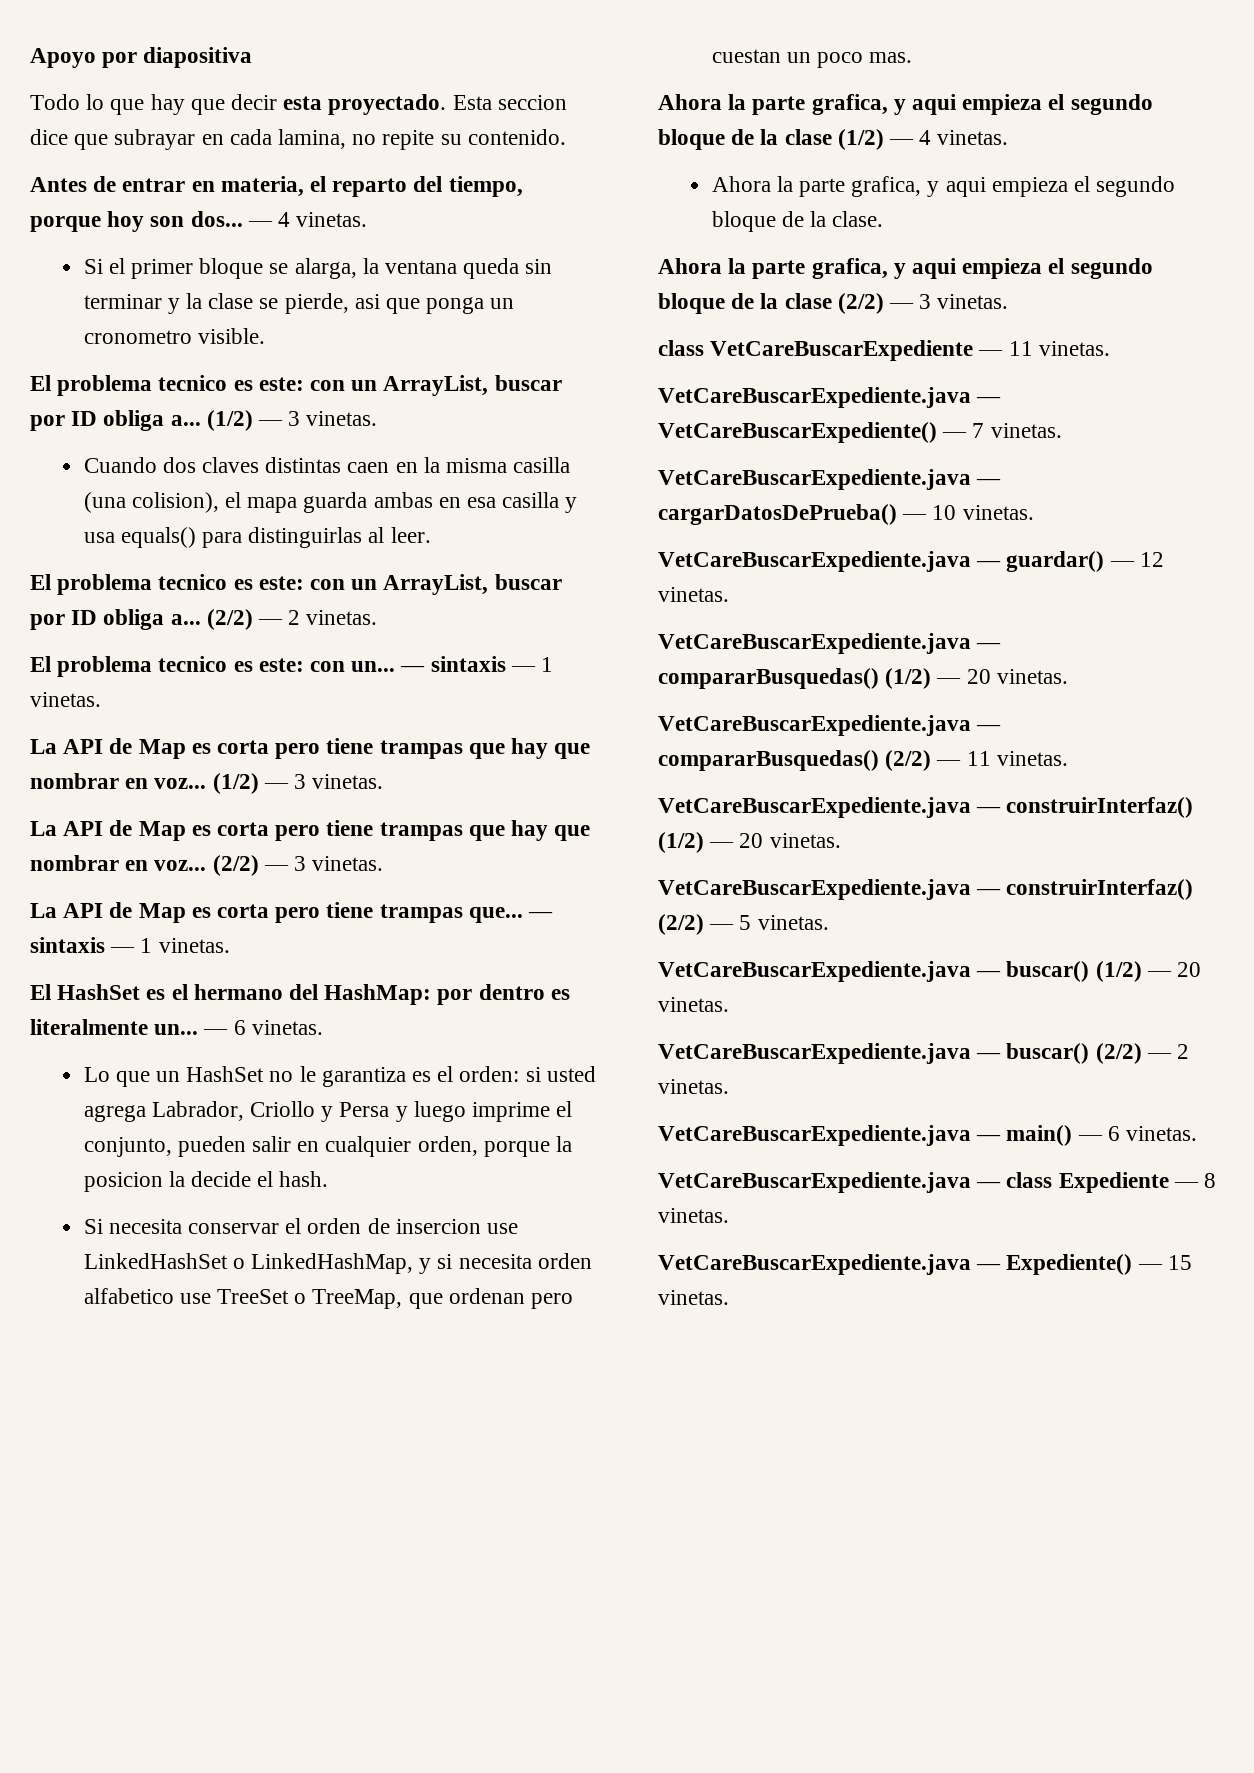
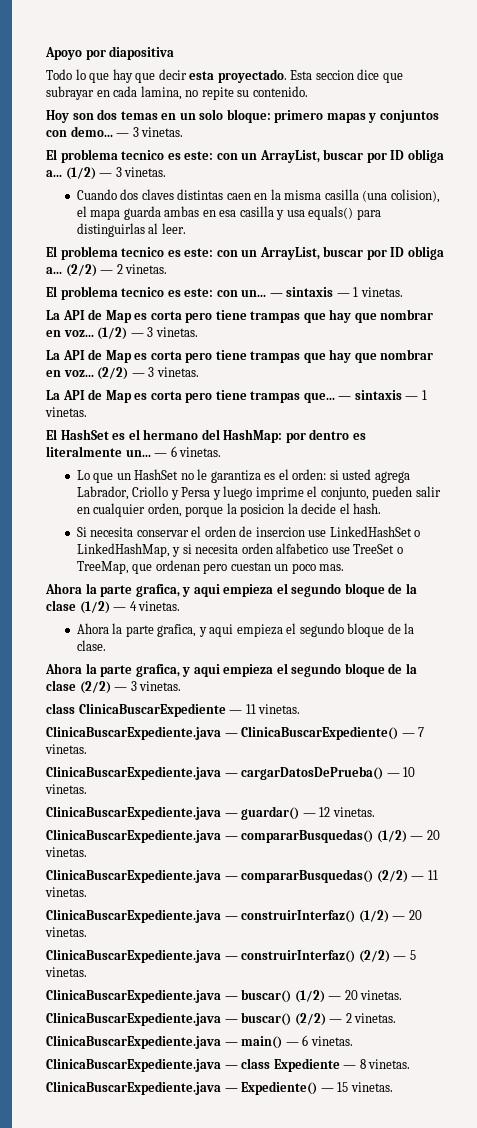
[30,176,523,197] [30,211,368,232] [83,258,553,279] [83,293,515,314] [83,328,265,344] Antes de entrar en materia, el reparto del tiempo, porque hoy son dos... — 4 vinetas. // Si el primer bloque se alarga, la ventana queda sin terminar y la clase se pierde, asi que ponga un cronometro visible. -> [46,109,439,123] [46,126,184,137] Hoy son dos temas en un solo bloque: primero mapas y conjuntos con demo... — 3 vinetas.
[710,340,1110,361] [658,387,1002,408] [658,422,937,443] VetCareBuscarExpediente — 11 vinetas. // VetCareBuscarExpediente.java — VetCareBuscarExpediente() -> [78,703,301,717] [46,726,399,740] ClinicaBuscarExpediente — 11 vinetas. // ClinicaBuscarExpediente.java — ClinicaBuscarExpediente()
[658,469,971,490] VetCareBuscarExpediente.java -> [46,766,221,780] ClinicaBuscarExpediente.java
[658,551,971,572] VetCareBuscarExpediente.java -> [46,806,221,820] ClinicaBuscarExpediente.java
[658,633,971,654] VetCareBuscarExpediente.java -> [46,829,221,843] ClinicaBuscarExpediente.java
[658,715,971,736] VetCareBuscarExpediente.java -> [46,869,221,883] ClinicaBuscarExpediente.java
[658,797,971,818] VetCareBuscarExpediente.java -> [46,909,221,923] ClinicaBuscarExpediente.java
[658,879,971,900] VetCareBuscarExpediente.java -> [46,949,221,963] ClinicaBuscarExpediente.java
[658,961,971,982] VetCareBuscarExpediente.java -> [46,989,221,1003] ClinicaBuscarExpediente.java
[658,1043,971,1064] VetCareBuscarExpediente.java -> [46,1012,221,1026] ClinicaBuscarExpediente.java
[658,1125,971,1146] VetCareBuscarExpediente.java -> [46,1035,221,1049] ClinicaBuscarExpediente.java
[658,1172,971,1193] VetCareBuscarExpediente.java -> [46,1058,221,1072] ClinicaBuscarExpediente.java
[658,1254,971,1275] VetCareBuscarExpediente.java -> [46,1081,221,1095] ClinicaBuscarExpediente.java

